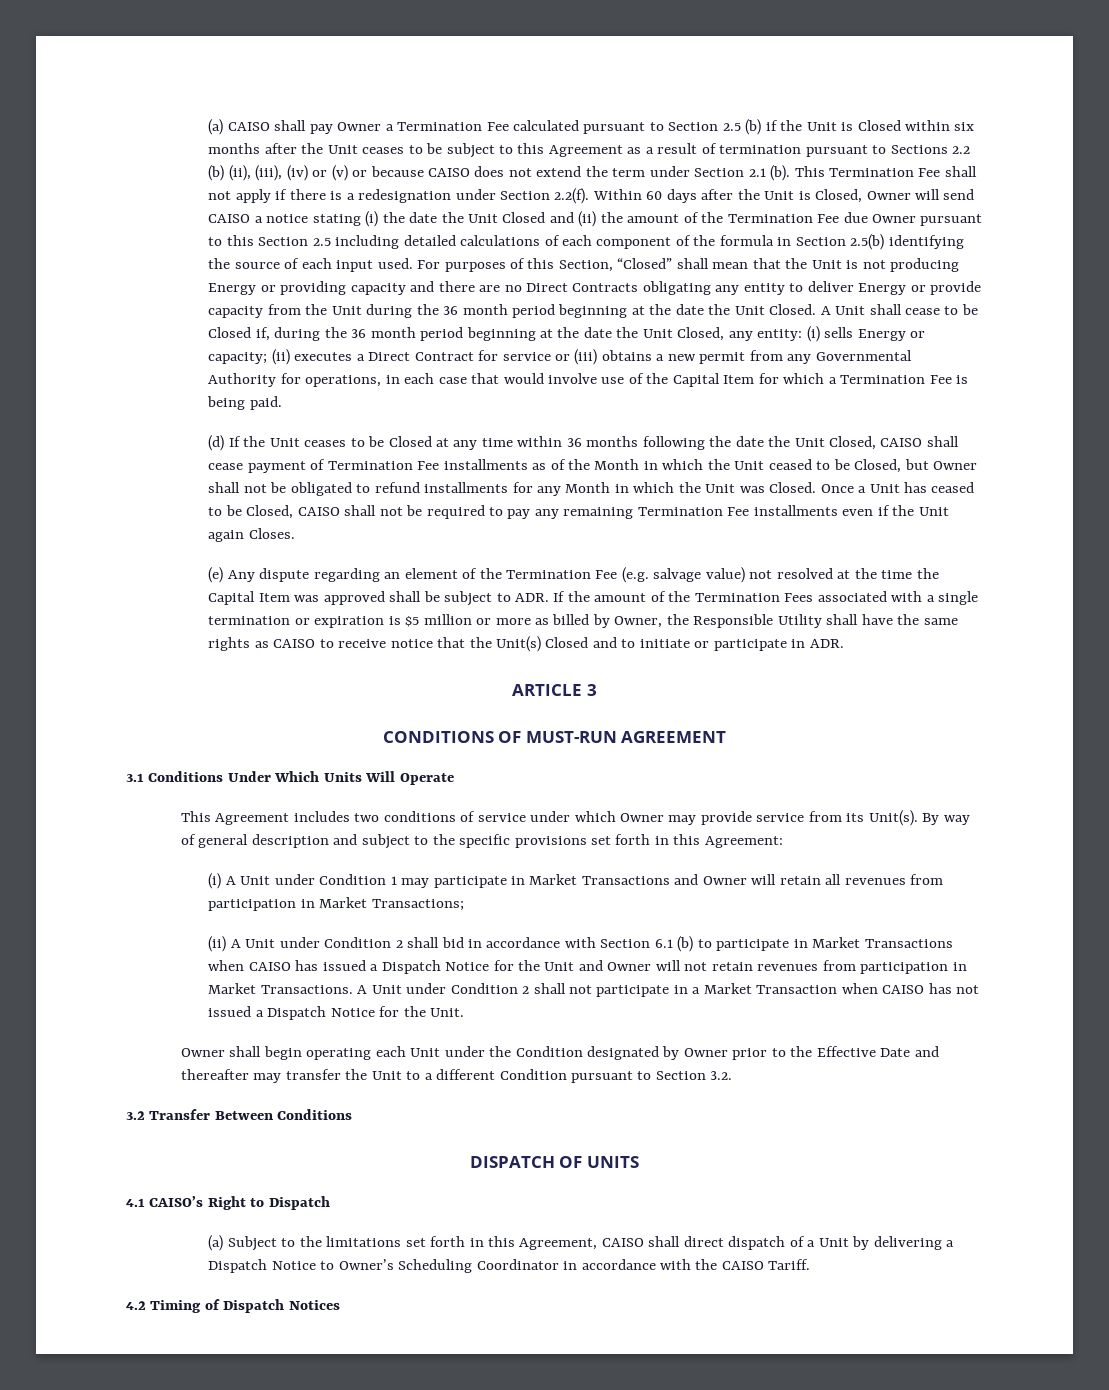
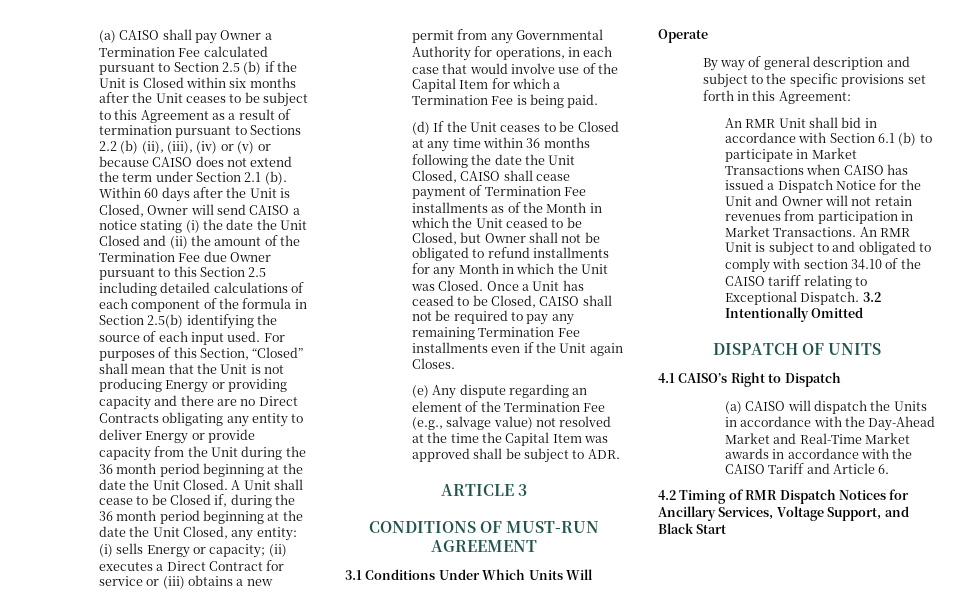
[794,166,977,177] [208,188,590,204] This Termination Fee shall not apply if there is a redesignation under Section 2.2(f). -> (287, 178) none
[621,567,649,583] (e.g. -> [411,417,443,430] (e.g.,
[553,591,978,605] [208,614,958,628] [208,636,844,652] If the amount of the Termination Fees associated with a single termination or expiration is $5 million or more as billed by Owner, the Responsible Utility shall have the same rights as CAISO to receive notice that the Unit(s) Closed and to initiate or participate in ADR. -> (620, 454) none
[180,810,918,826] This Agreement includes two conditions of service under which Owner may provide service from its Unit(s). -> (708, 36) none
[208,873,944,889] [208,897,464,911] [208,936,403,952] (i) A Unit under Condition 1 may participate in Market Transactions and Owner will retain all revenues from participation in Market Transactions; // (ii) A Unit under Condition 2 -> [724,118,806,128] An RMR Unit
[357,983,980,997] [208,1006,465,1020] [180,1046,939,1060] [180,1069,733,1083] [126,1109,353,1120] A Unit under Condition 2 shall not participate in a Market Transaction when CAISO has not issued a Dispatch Notice for the Unit. // Owner shall begin operating each Unit under the Condition designated by Owner prior to the Effective Date and thereafter may transfer the Unit to a different Condition pursuant to Section 3.2. // 3.2 Transfer Between Conditions -> [859,227,911,237] [724,241,932,256] [724,258,921,273] [724,275,868,289] [724,291,881,305] [724,307,864,322] An RMR Unit is subject to and obligated to comply with section 34.10 of the CAISO tariff relating to Exceptional Dispatch. 3.2 Intentionally Omitted
[227,1236,954,1251] [208,1259,559,1273] Subject to the limitations set forth in this Agreement, CAISO shall direct dispatch of a Unit by delivering a Dispatch Notice to Owner’s Scheduling Coordinator -> [745,400,927,414] [724,416,936,431] [724,433,911,444] [724,448,769,459] CAISO will dispatch the Units in accordance with the Day-Ahead Market and Real-Time Market awards
[768,1259,811,1270] Tariff. -> [768,463,890,474] Tariff and Article 6.
(220, 1304) none -> [745,490,778,500] RMR
(340, 1305) none -> [889,489,910,500] [658,506,909,521] [658,523,727,534] for Ancillary Services, Voltage Support, and Black Start

